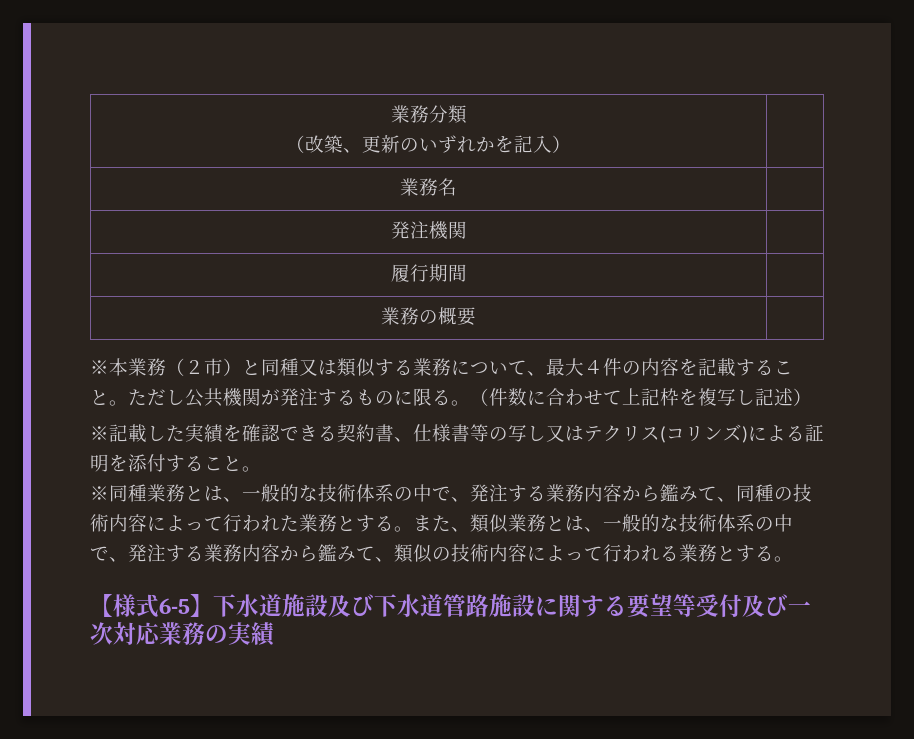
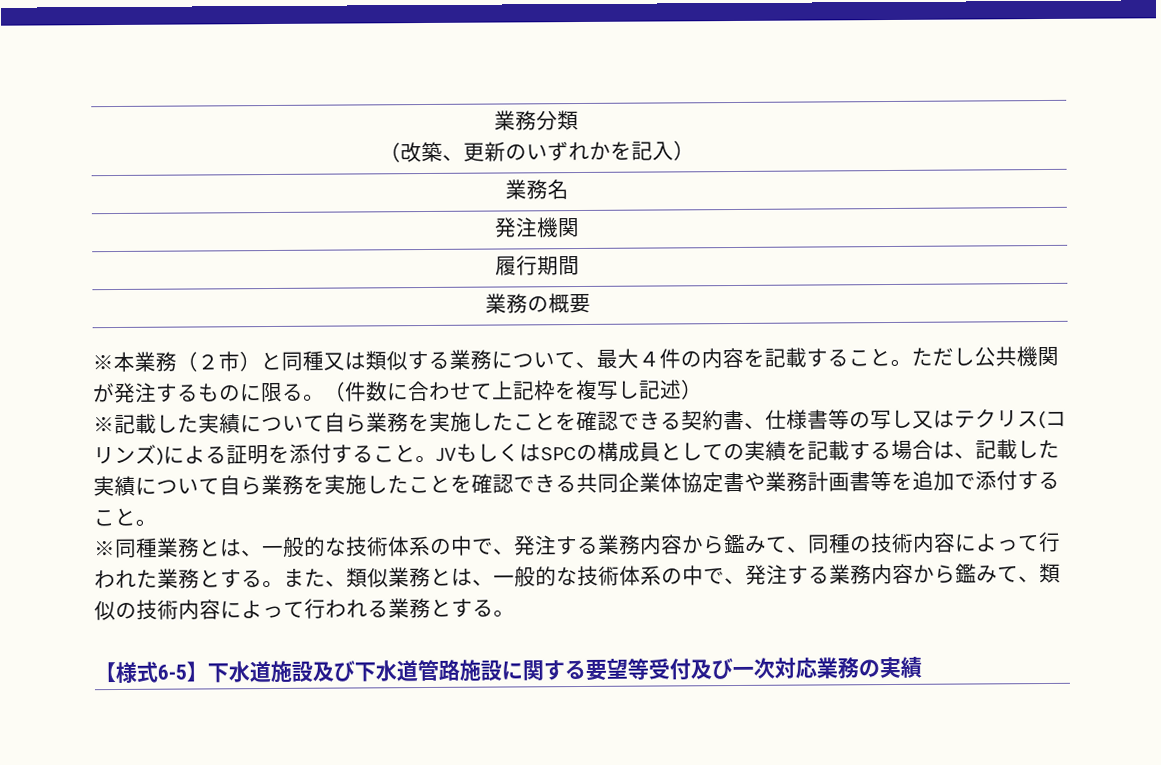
(224, 433) none -> [240,411,556,433] について自ら業務を実施したこと
(261, 469) none -> [436,439,1060,462] [93,470,1060,497] [93,507,157,527] JVもしくはSPCの構成員としての実績を記載する場合は、記載した実績について自ら業務を実施したことを確認できる共同企業体協定書や業務計画書等を追加で添付すること。

